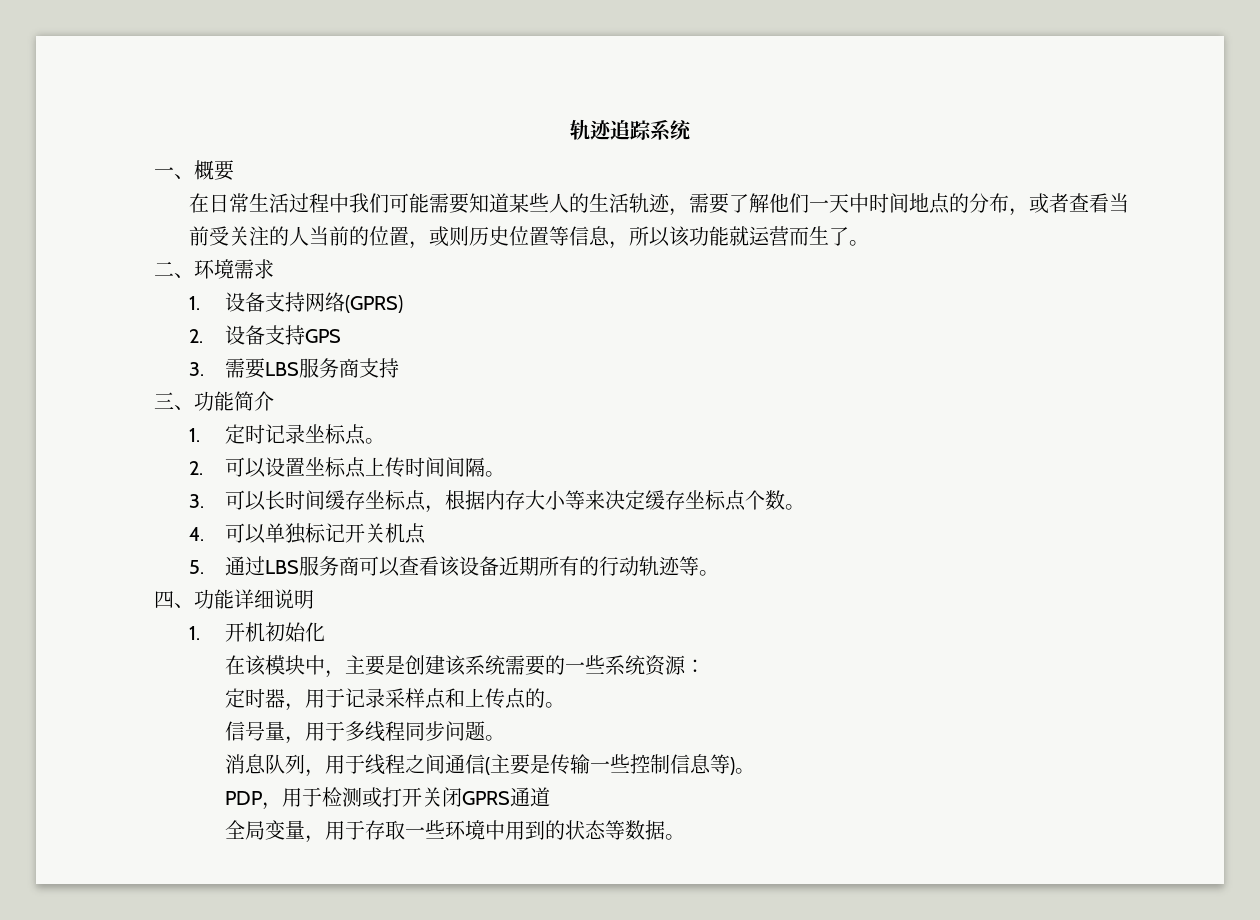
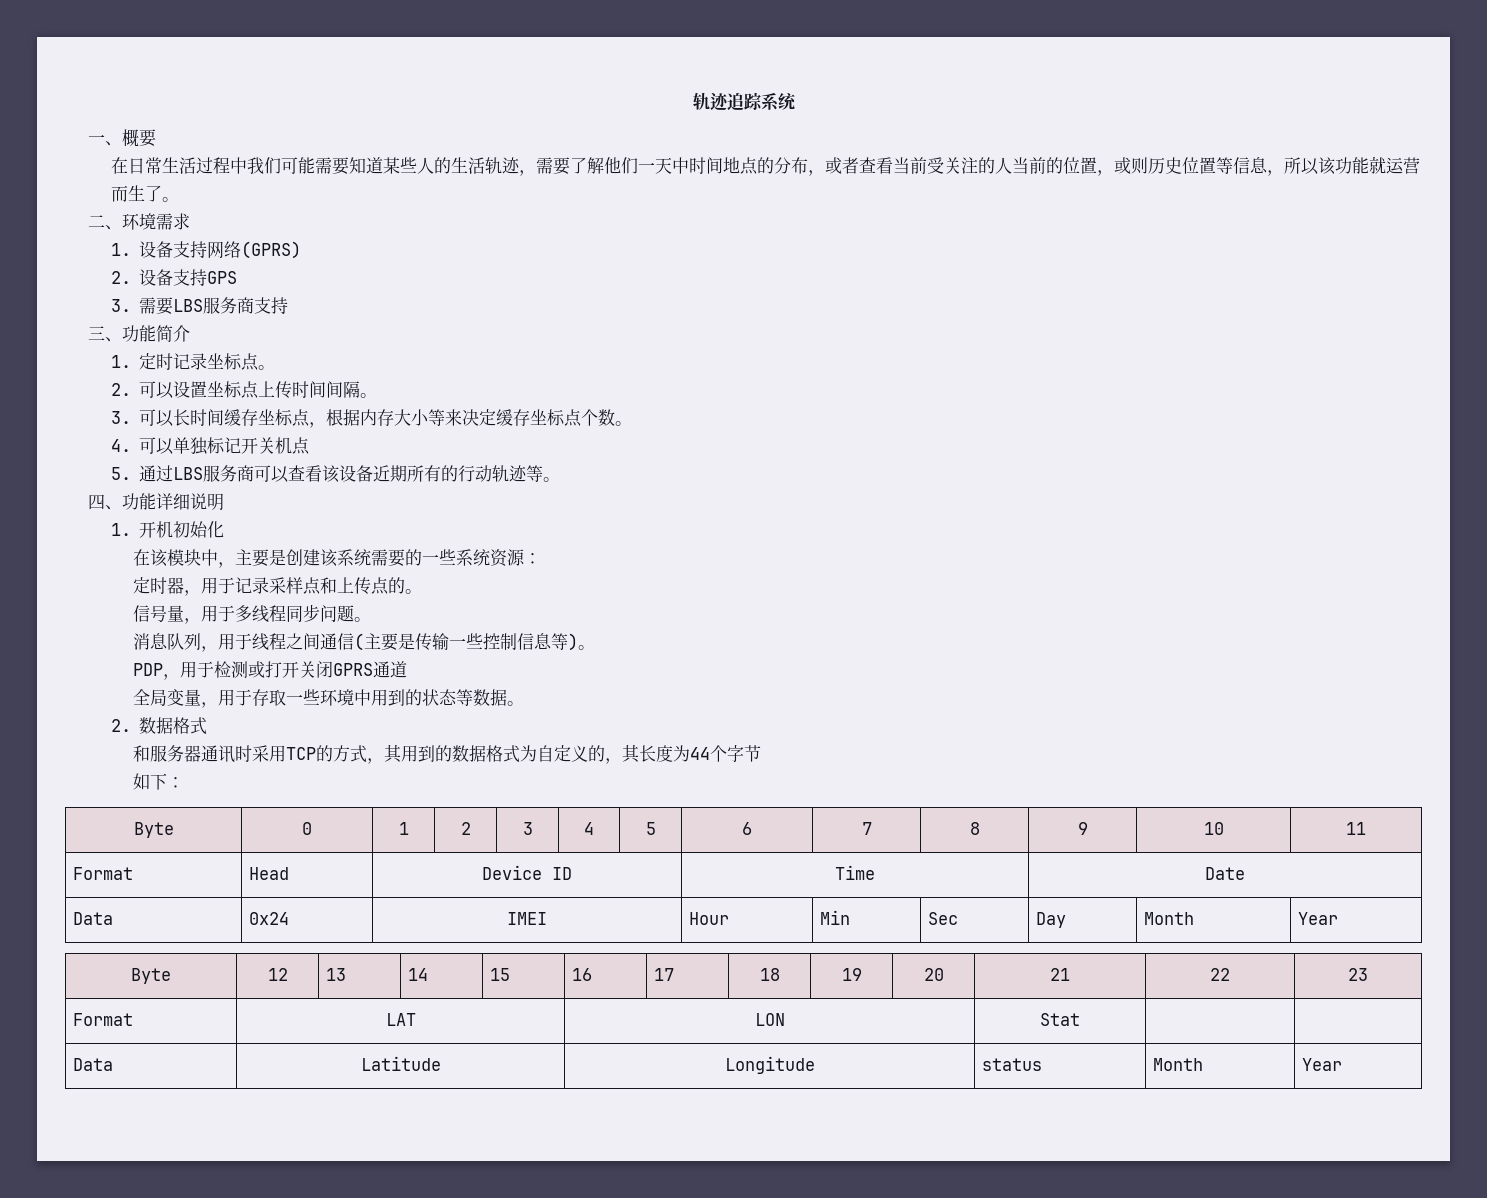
(685, 837) none -> [110,717,208,735] [133,744,762,764] [133,773,185,790] [133,822,174,838] [302,822,312,835] [398,822,409,835] [460,822,471,835] [522,822,533,835] [584,822,594,835] [645,822,656,835] [742,822,752,835] [861,822,872,835] [969,822,980,835] [1077,822,1088,835] [1203,822,1224,835] [1346,822,1366,835] [72,867,133,880] [248,867,289,880] [482,865,572,880] [835,865,875,880] [1205,867,1245,880] [72,912,113,925] [248,912,289,925] [507,912,547,925] [688,912,729,925] [819,910,850,925] [927,912,958,925] [1035,912,1066,928] [1143,912,1194,925] [1297,912,1338,925] [131,968,171,984] [267,968,288,981] [325,968,346,981] [407,968,428,981] [489,968,510,981] [571,968,592,981] [653,968,674,981] [759,968,780,981] [841,968,862,981] [923,968,944,981] [1050,968,1070,981] [1210,968,1230,981] [1348,968,1368,981] [72,1013,133,1026] [385,1013,416,1026] [754,1013,785,1026] [1040,1013,1080,1026] [72,1058,113,1071] [360,1056,441,1071] [724,1056,815,1074] [981,1058,1042,1071] [1152,1058,1203,1071] [1301,1058,1342,1071] // 2.数据格式 // 和服务器通讯时采用TCP的方式，其用到的数据格式为自定义的，其长度为44个字节 // 如下： // Byte | 0 | 1 | 2 | 3 | 4 | 5 | 6 | 7 | 8 | 9 | 10 | 11 // Format | Head | Device ID | Time | Date // Data | 0x24 | IMEI | Hour | Min | Sec | Day | Month | Year // Byte | 12 | 13 | 14 | 15 | 16 | 17 | 18 | 19 | 20 | 21 | 22 | 23 // Format | LAT | LON | Stat | | // Data | Latitude | Longitude | status | Month | Year

